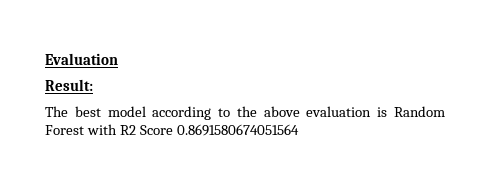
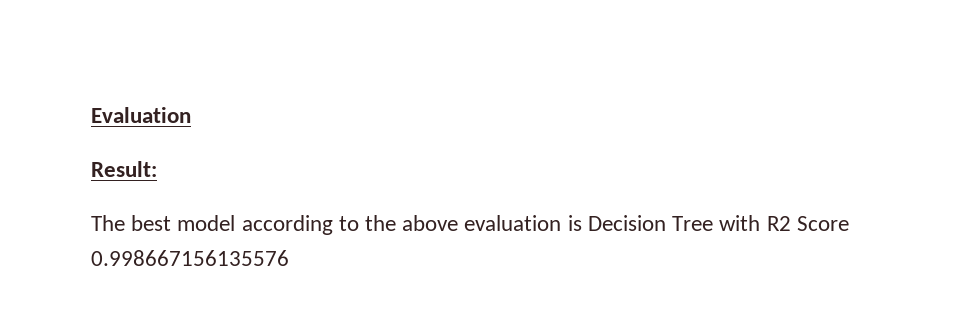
[393,106,445,117] [45,125,84,135] Random Forest -> [587,215,714,231] Decision Tree
[176,124,299,136] 0.8691580674051564 -> [91,250,289,266] 0.998667156135576

